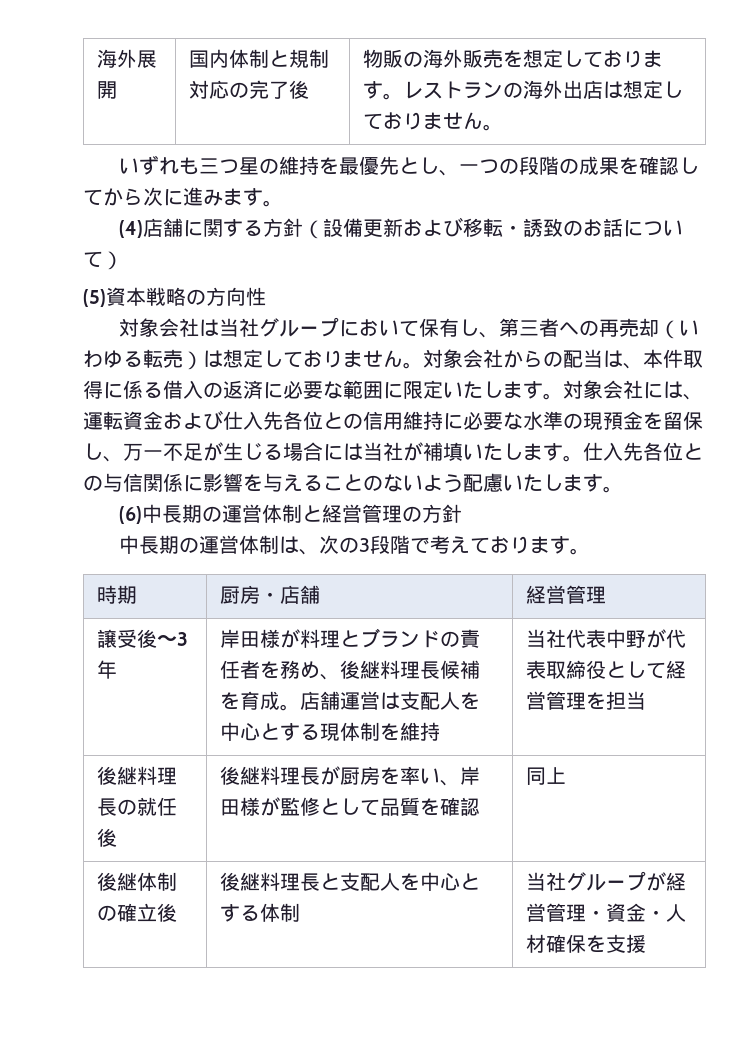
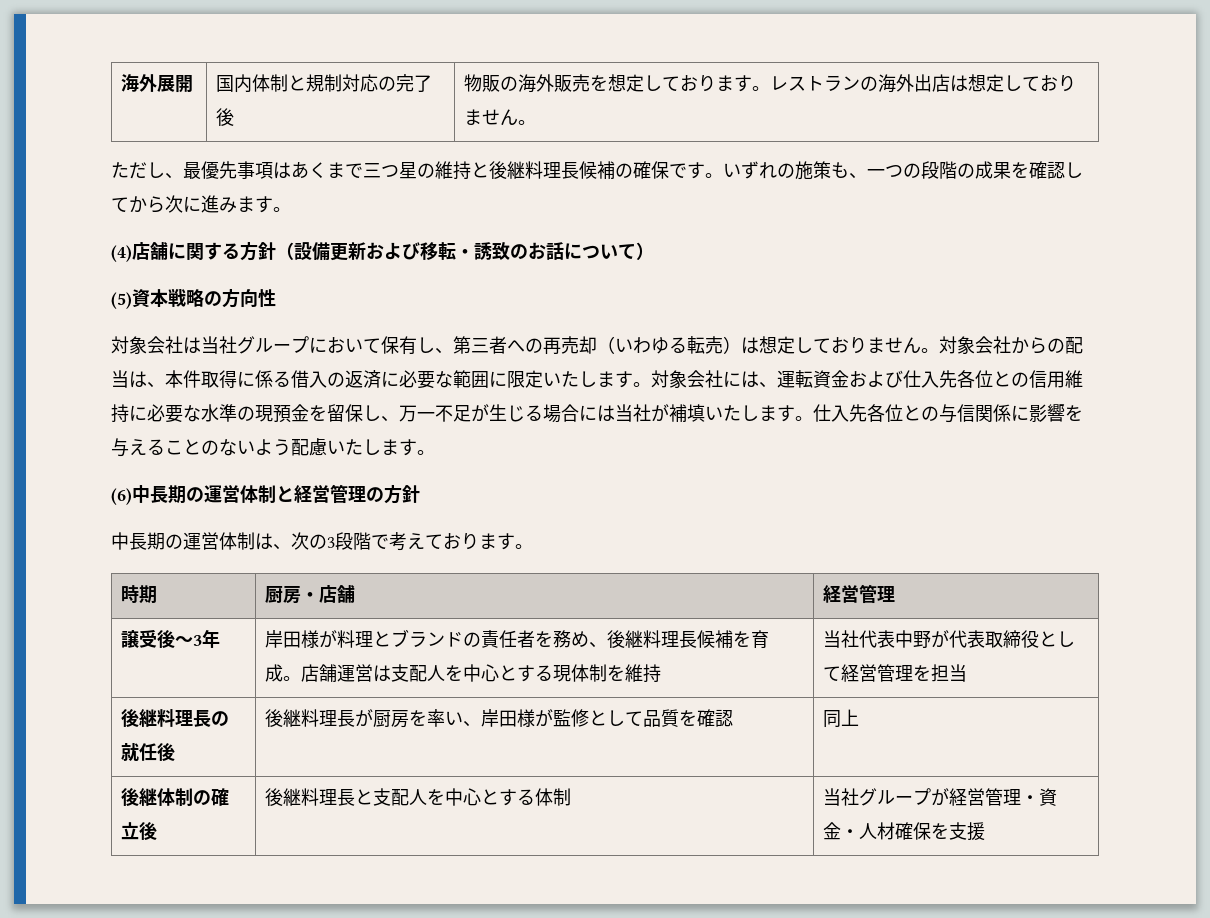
[119,155,440,175] いずれも三つ星の維持を最優先とし -> [111,161,849,180] ただし、最優先事項はあくまで三つ星の維持と後継料理長候補の確保です。いずれの施策も

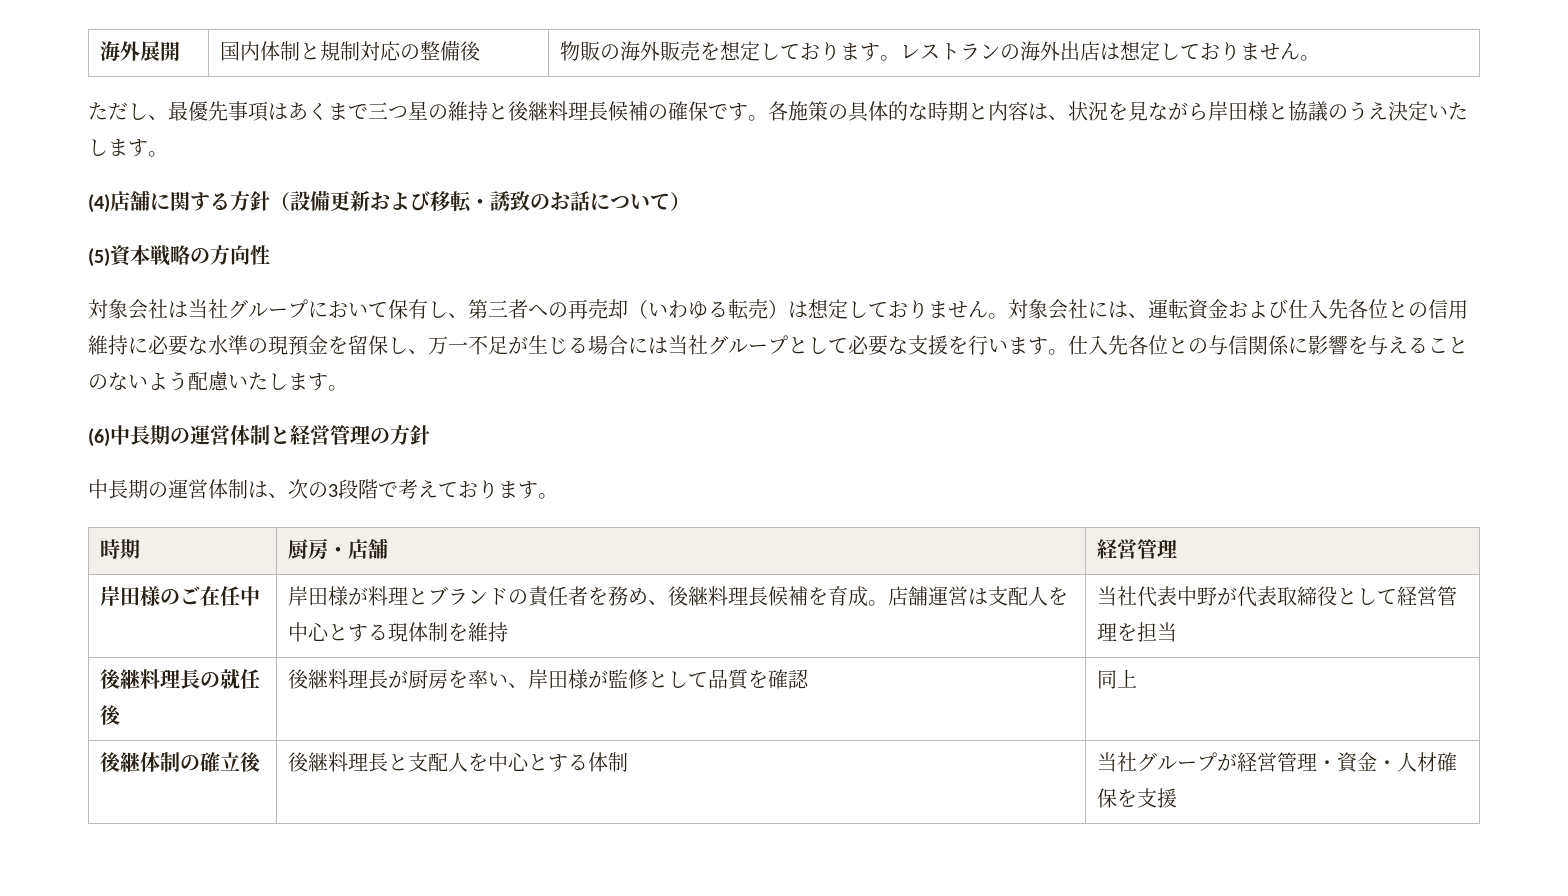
[395,74,432,92] 完了 -> [420,41,461,61] 整備
[723,161,1083,180] [111,195,237,213] いずれの施策も、一つの段階の成果を確認してから次に進み -> [768,101,1468,122] [88,139,108,156] 各施策の具体的な時期と内容は、状況を見ながら岸田様と協議のうえ決定いたし
[1011,337,1083,354] [111,370,723,389] からの配当は、本件取得に係る借入の返済に必要な範囲に限定いたします。対象会社 -> (1088, 309) none
[651,404,759,422] が補填いたし -> [708,335,1008,356] グループとして必要な支援を行い
[120,629,220,649] 譲受後〜3年 -> [100,586,261,606] 岸田様のご在任中

